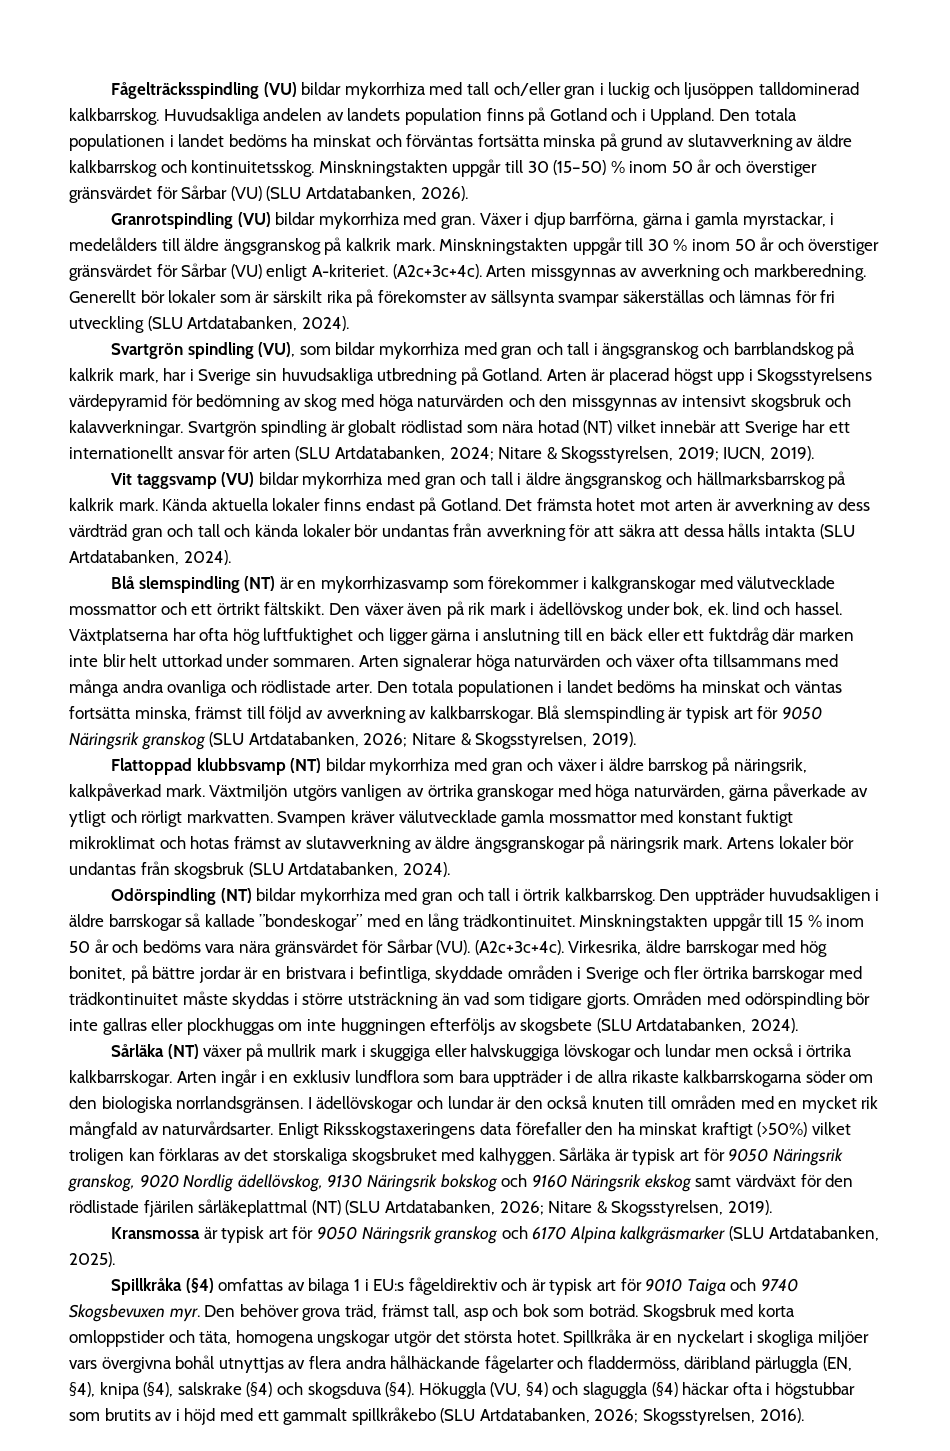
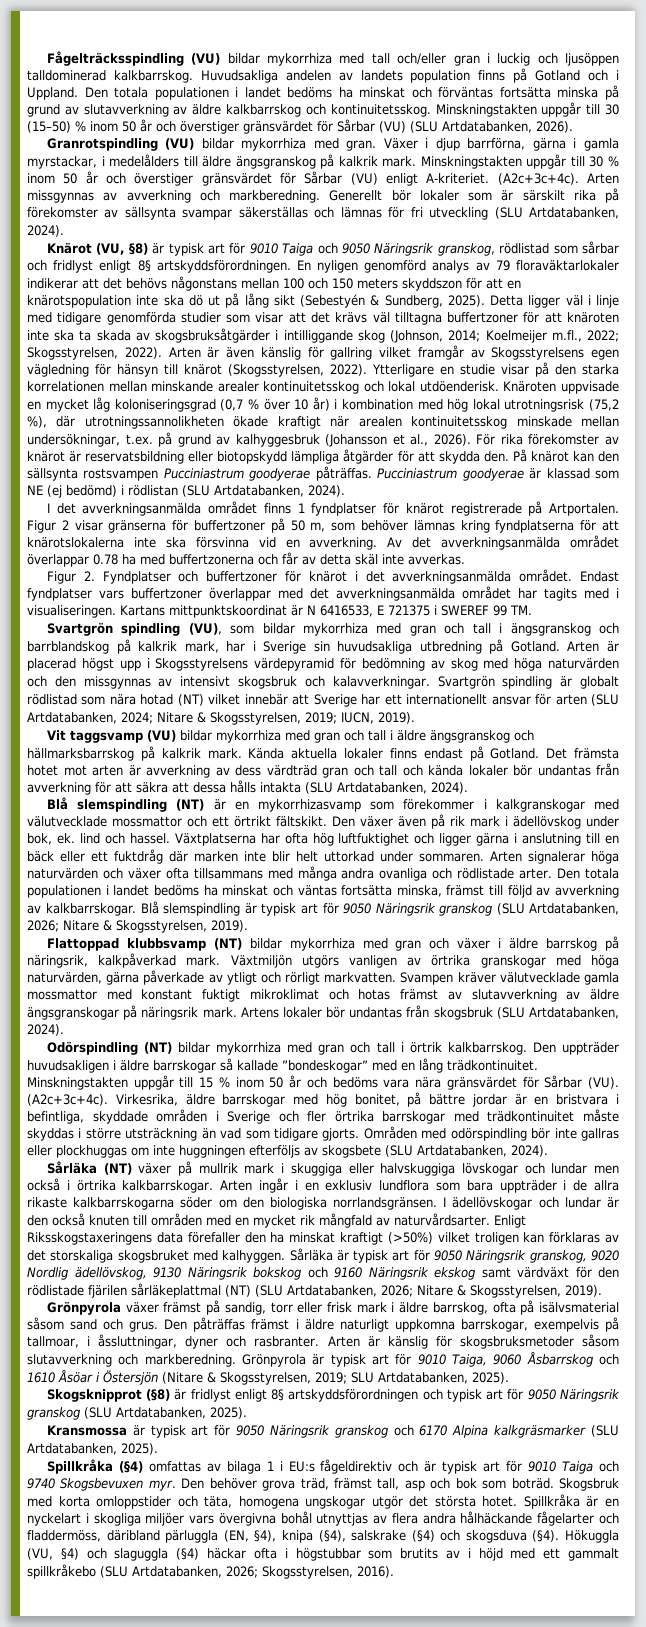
(349, 323) none -> [46,241,619,256] [27,260,619,273] [27,276,521,291] [27,293,619,308] [27,312,619,325] [27,328,619,343] [27,345,619,360] [27,362,619,377] [27,381,619,394] [27,397,620,412] [27,416,620,429] [27,432,620,447] [27,449,619,464] [27,466,620,481] [27,485,345,498] [46,501,619,516] [27,518,619,533] [27,535,619,550] [27,552,465,567] [46,569,619,584] [27,586,619,601] [27,605,532,618] // Knärot (VU, §8) är typisk art för 9010 Taiga och 9050 Näringsrik granskog, rödlistad som sårbar och fridlyst enligt 8§ artskyddsförordningen. En nyligen genomförd analys av 79 floraväktarlokaler indikerar att det behövs någonstans mellan 100 och 150 meters skyddszon för att en knärotspopulation inte ska dö ut på lång sikt (Sebestyén & Sundberg, 2025). Detta ligger väl i linje med tidigare genomförda studier som visar att det krävs väl tilltagna buffertzoner för att knäroten inte ska ta skada av skogsbruksåtgärder i intilliggande skog (Johnson, 2014; Koelmeijer m.fl., 2022; Skogsstyrelsen, 2022). Arten är även känslig för gallring vilket framgår av Skogsstyrelsens egen vägledning för hänsyn till knärot (Skogsstyrelsen, 2022). Ytterligare en studie visar på den starka korrelationen mellan minskande arealer kontinuitetsskog och lokal utdöenderisk. Knäroten uppvisade en mycket låg koloniseringsgrad (0,7 % över 10 år) i kombination med hög lokal utrotningsrisk (75,2 %), där utrotningssannolikheten ökade kraftigt när arealen kontinuitetsskog minskade mellan undersökningar, t.ex. på grund av kalhyggesbruk (Johansson et al., 2026). För rika förekomster av knärot är reservatsbildning eller biotopskydd lämpliga åtgärder för att skydda den. På knärot kan den sällsynta rostsvampen Pucciniastrum goodyerae påträffas. Pucciniastrum goodyerae är klassad som NE (ej bedömd) i rödlistan (SLU Artdatabanken, 2024). // I det avverkningsanmälda området finns 1 fyndplatser för knärot registrerade på Artportalen. Figur 2 visar gränserna för buffertzoner på 50 m, som behöver lämnas kring fyndplatserna för att knärotslokalerna inte ska försvinna vid en avverkning. Av det avverkningsanmälda området överlappar 0.78 ha med buffertzonerna och får av detta skäl inte avverkas. // Figur 2. Fyndplatser och buffertzoner för knärot i det avverkningsanmälda området. Endast fyndplatser vars buffertzoner överlappar med det avverkningsanmälda området har tagits med i visualiseringen. Kartans mittpunktskoordinat är N 6416533, E 721375 i SWEREF 99 TM.
(772, 1207) none -> [46,1300,620,1315] [27,1317,620,1332] [27,1334,619,1349] [27,1351,620,1367] [27,1369,509,1385] [46,1389,620,1402] [27,1407,247,1420] // Grönpyrola växer främst på sandig, torr eller frisk mark i äldre barrskog, ofta på isälvsmaterial såsom sand och grus. Den påträffas främst i äldre naturligt uppkomna barrskogar, exempelvis på tallmoar, i åssluttningar, dyner och rasbranter. Arten är känslig för skogsbruksmetoder såsom slutavverkning och markberedning. Grönpyrola är typisk art för 9010 Taiga, 9060 Åsbarrskog och 1610 Åsöar i Östersjön (Nitare & Skogsstyrelsen, 2019; SLU Artdatabanken, 2025). // Skogsknipprot (§8) är fridlyst enligt 8§ artskyddsförordningen och typisk art för 9050 Näringsrik granskog (SLU Artdatabanken, 2025).

